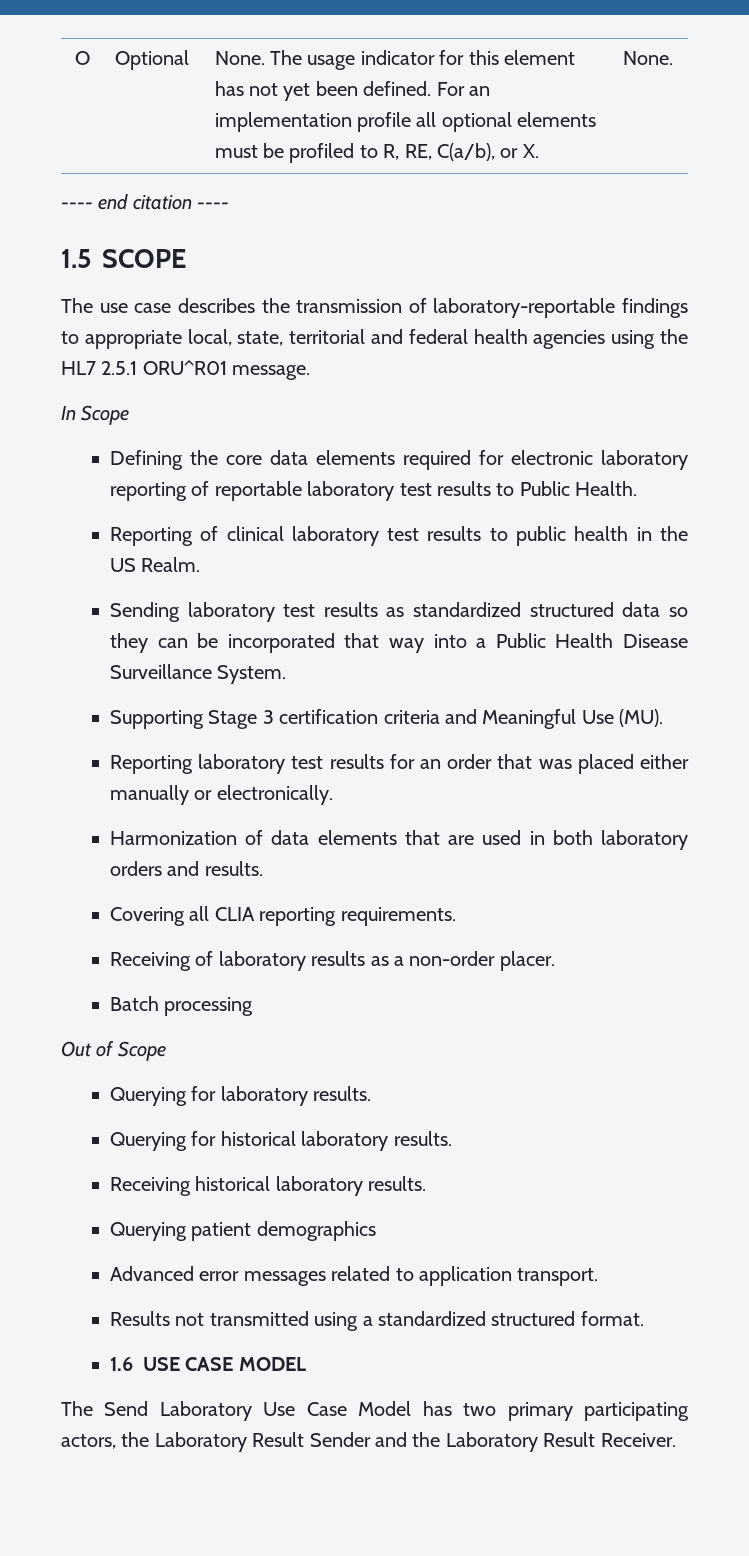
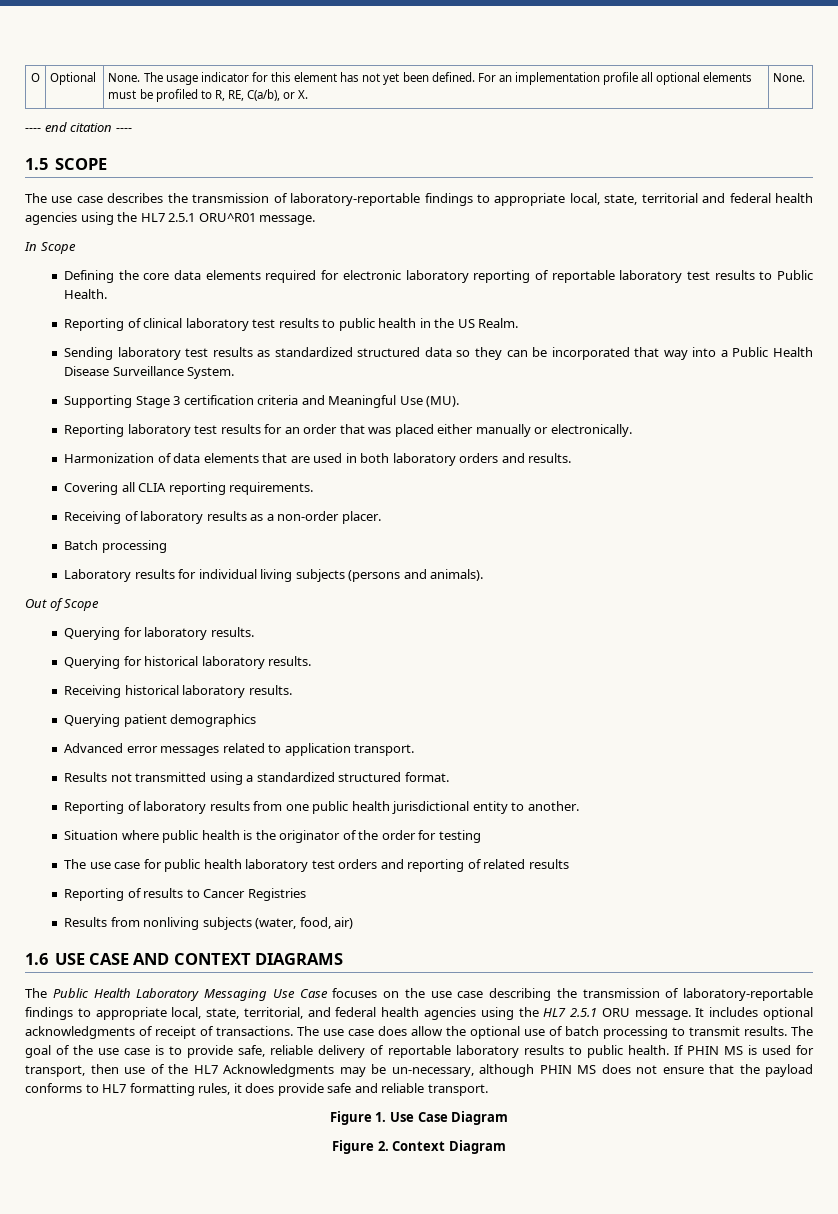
(254, 1006) none -> [64,569,484,582] // Laboratory results for individual living subjects (persons and animals).
[109,1357,306,1371] [61,1401,689,1421] [61,1432,676,1452] 1.6 USE CASE MODEL // The Send Laboratory Use Case Model has two primary participating actors, the Laboratory Result Sender and the Laboratory Result Receiver. -> [64,801,579,814] [64,830,481,843] [64,859,569,872] [64,888,306,901] [64,917,354,930] [25,953,344,965] [25,988,813,1001] [25,1007,814,1020] [25,1026,813,1039] [25,1045,815,1058] [25,1064,813,1077] [25,1083,488,1096] [329,1111,509,1125] [332,1140,506,1154] Reporting of laboratory results from one public health jurisdictional entity to another. // Situation where public health is the originator of the order for testing // The use case for public health laboratory test orders and reporting of related results // Reporting of results to Cancer Registries // Results from nonliving subjects (water, food, air) // 1.6 USE CASE AND CONTEXT DIAGRAMS // The Public Health Laboratory Messaging Use Case focuses on the use case describing the transmission of laboratory-reportable findings to appropriate local, state, territorial, and federal health agencies using the HL7 2.5.1 ORU message. It includes optional acknowledgments of receipt of transactions. The use case does allow the optional use of batch processing to transmit results. The goal of the use case is to provide safe, reliable delivery of reportable laboratory results to public health. If PHIN MS is used for transport, then use of the HL7 Acknowledgments may be un-necessary, although PHIN MS does not ensure that the payload conforms to HL7 formatting rules, it does provide safe and reliable transport. // Figure 1. Use Case Diagram // Figure 2. Context Diagram

